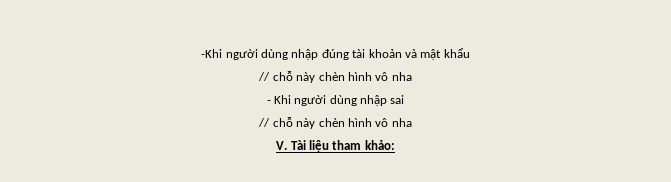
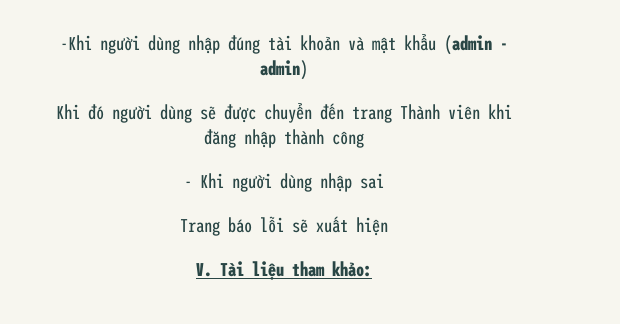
[258,71,412,83] // // chỗ này chèn hình vô nha -> [443,35,508,55] [259,60,308,80] [55,102,512,123] [203,129,364,148] (admin - admin) // Khi đó người dùng sẽ được chuyển đến trang Thành viên khi đăng nhập thành công
[258,117,412,129] // chỗ này chèn hình vô nha -> [179,216,388,236] Trang báo lỗi sẽ xuất hiện

